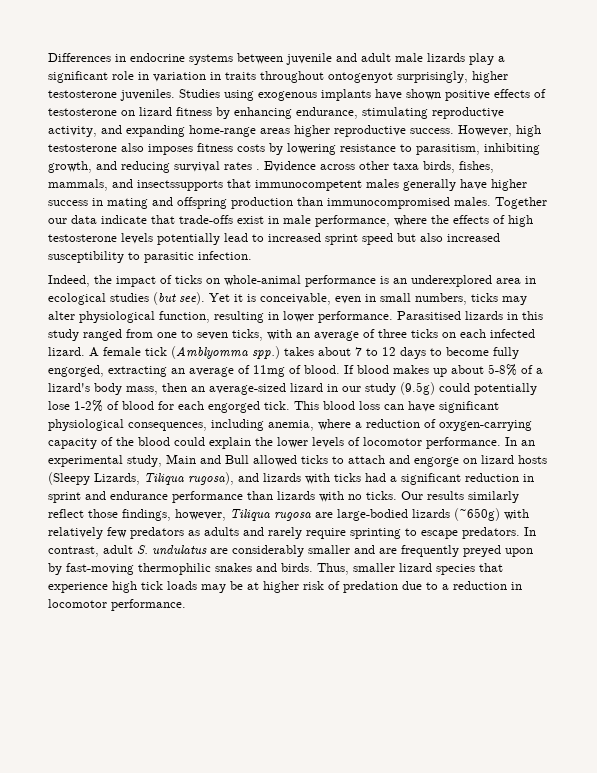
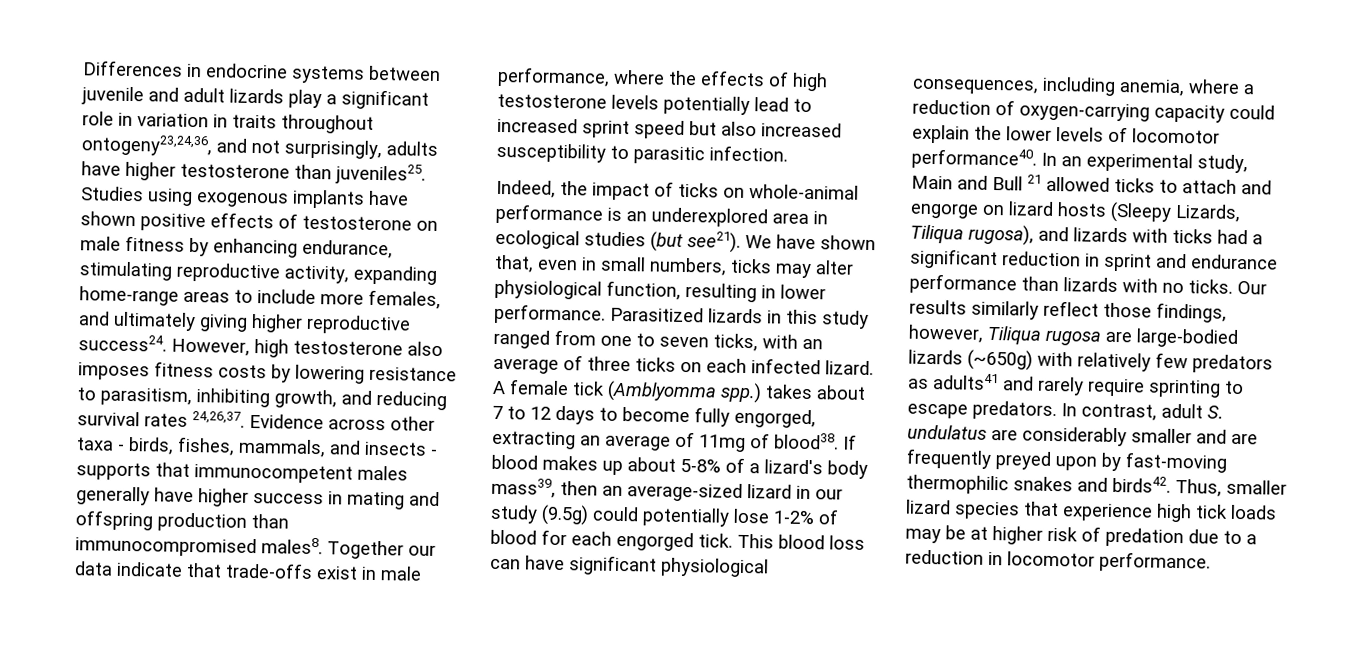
[395,53,423,62] male -> (225, 95) none
[328,71,508,83] [48,89,175,101] ontogenyot surprisingly, higher testosterone juveniles. -> [81,134,438,160] [81,161,426,185] ontogeny23,24,36, and not surprisingly, adults have higher testosterone than juveniles25.
[139,107,172,116] lizard -> [80,236,121,251] male
[101,125,122,134] and -> (349, 274) none
(290, 131) none -> [234,289,441,310] [78,311,248,332] to include more females, and ultimately giving
[410,128,454,134] success. -> [78,334,167,352] success24.
[256,169,260,170] . -> [192,411,245,428] 24,26,37.
(419, 166) none -> [117,443,125,451] -
[137,180,223,191] insectssupports -> [364,441,437,456] [76,462,151,481] insects - supports
[454,197,491,206] males. -> [261,537,323,555] males8.
[179,292,331,305] see). Yet it is conceivable, -> [687,231,876,253] [494,254,534,273] see21). We have shown that,
[397,311,461,320] Parasitised -> [610,306,704,323] Parasitized
[304,365,340,374] blood. -> [774,432,839,450] blood38.
[126,386,158,395] mass, -> [491,477,556,498] mass39,
[101,437,170,446] of the blood -> (1225, 113) none
[426,437,501,449] performance. -> [911,147,1037,170] performance40.
(249, 459) none -> [1027,174,1042,184] 21
[204,527,239,536] adults -> [933,373,999,391] adults41
[281,563,313,572] birds. -> [1112,475,1171,493] birds42.

